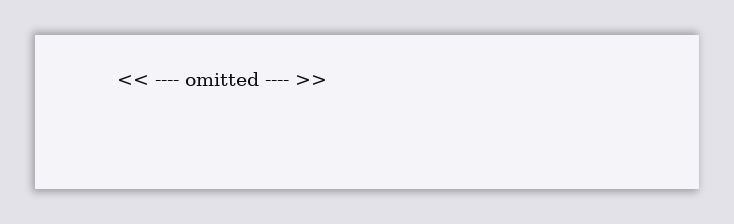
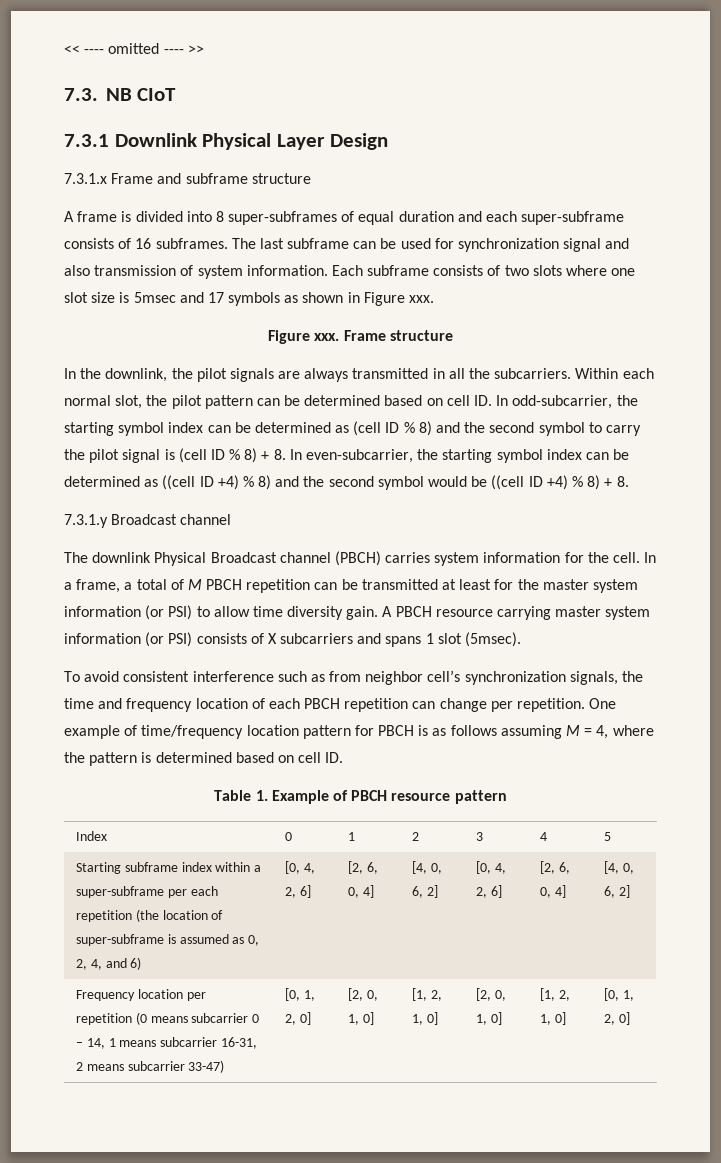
(327, 80) none -> [64,88,177,101] [64,133,388,150] [64,173,311,184] [64,211,625,225] [64,238,630,252] [64,265,636,279] [64,292,435,306] [268,330,453,344] [64,368,654,382] [64,395,638,409] [64,421,641,436] [64,448,630,463] [64,475,629,490] [64,514,232,528] [64,551,657,566] [64,579,638,593] [64,605,651,620] [64,632,522,647] [64,670,644,685] [64,698,617,712] [64,725,654,739] [64,752,344,766] [214,790,507,804] [76,831,108,841] [285,832,293,841] [348,832,356,841] [412,832,420,841] [476,832,484,841] [540,832,548,841] [604,832,612,841] [76,862,262,874] [76,886,218,898] [76,909,224,922] [76,934,260,946] [76,957,142,970] [285,861,315,874] [285,885,311,898] [348,861,378,874] [348,885,374,898] [412,861,442,874] [412,885,438,898] [476,861,506,874] [476,885,502,898] [540,861,570,874] [540,885,566,898] [604,861,634,874] [604,885,630,898] [76,989,206,1001] [76,1012,260,1025] [76,1037,257,1049] [76,1060,225,1073] [285,988,315,1001] [285,1012,311,1025] [348,988,378,1001] [348,1012,374,1025] [412,988,442,1001] [412,1012,438,1025] [476,988,506,1001] [476,1012,502,1025] [540,988,570,1001] [540,1012,566,1025] [604,988,634,1001] [604,1012,630,1025] // 7.3. NB CIoT // 7.3.1 Downlink Physical Layer Design // 7.3.1.x Frame and subframe structure // A frame is divided into 8 super-subframes of equal duration and each super-subframe consists of 16 subframes. The last subframe can be used for synchronization signal and also transmission of system information. Each subframe consists of two slots where one slot size is 5msec and 17 symbols as shown in Figure xxx. // Figure xxx. Frame structure // In the downlink, the pilot signals are always transmitted in all the subcarriers. Within each normal slot, the pilot pattern can be determined based on cell ID. In odd-subcarrier, the starting symbol index can be determined as (cell ID % 8) and the second symbol to carry the pilot signal is (cell ID % 8) + 8. In even-subcarrier, the starting symbol index can be determined as ((cell ID +4) % 8) and the second symbol would be ((cell ID +4) % 8) + 8. // 7.3.1.y Broadcast channel // The downlink Physical Broadcast channel (PBCH) carries system information for the cell. In a frame, a total of M PBCH repetition can be transmitted at least for the master system information (or PSI) to allow time diversity gain. A PBCH resource carrying master system information (or PSI) consists of X subcarriers and spans 1 slot (5msec). // To avoid consistent interference such as from neighbor cell’s synchronization signals, the time and frequency location of each PBCH repetition can change per repetition. One example of time/frequency location pattern for PBCH is as follows assuming M = 4, where the pattern is determined based on cell ID. // Table 1. Example of PBCH resource pattern // Index | 0 | 1 | 2 | 3 | 4 | 5 // Starting subframe index within a super-subframe per each repetition (the location of super-subframe is assumed as 0, 2, 4, and 6) | [0, 4, 2, 6] | [2, 6, 0, 4] | [4, 0, 6, 2] | [0, 4, 2, 6] | [2, 6, 0, 4] | [4, 0, 6, 2] // Frequency location per repetition (0 means subcarrier 0 – 14, 1 means subcarrier 16-31, 2 means subcarrier 33-47) | [0, 1, 2, 0] | [2, 0, 1, 0] | [1, 2, 1, 0] | [2, 0, 1, 0] | [1, 2, 1, 0] | [0, 1, 2, 0]

